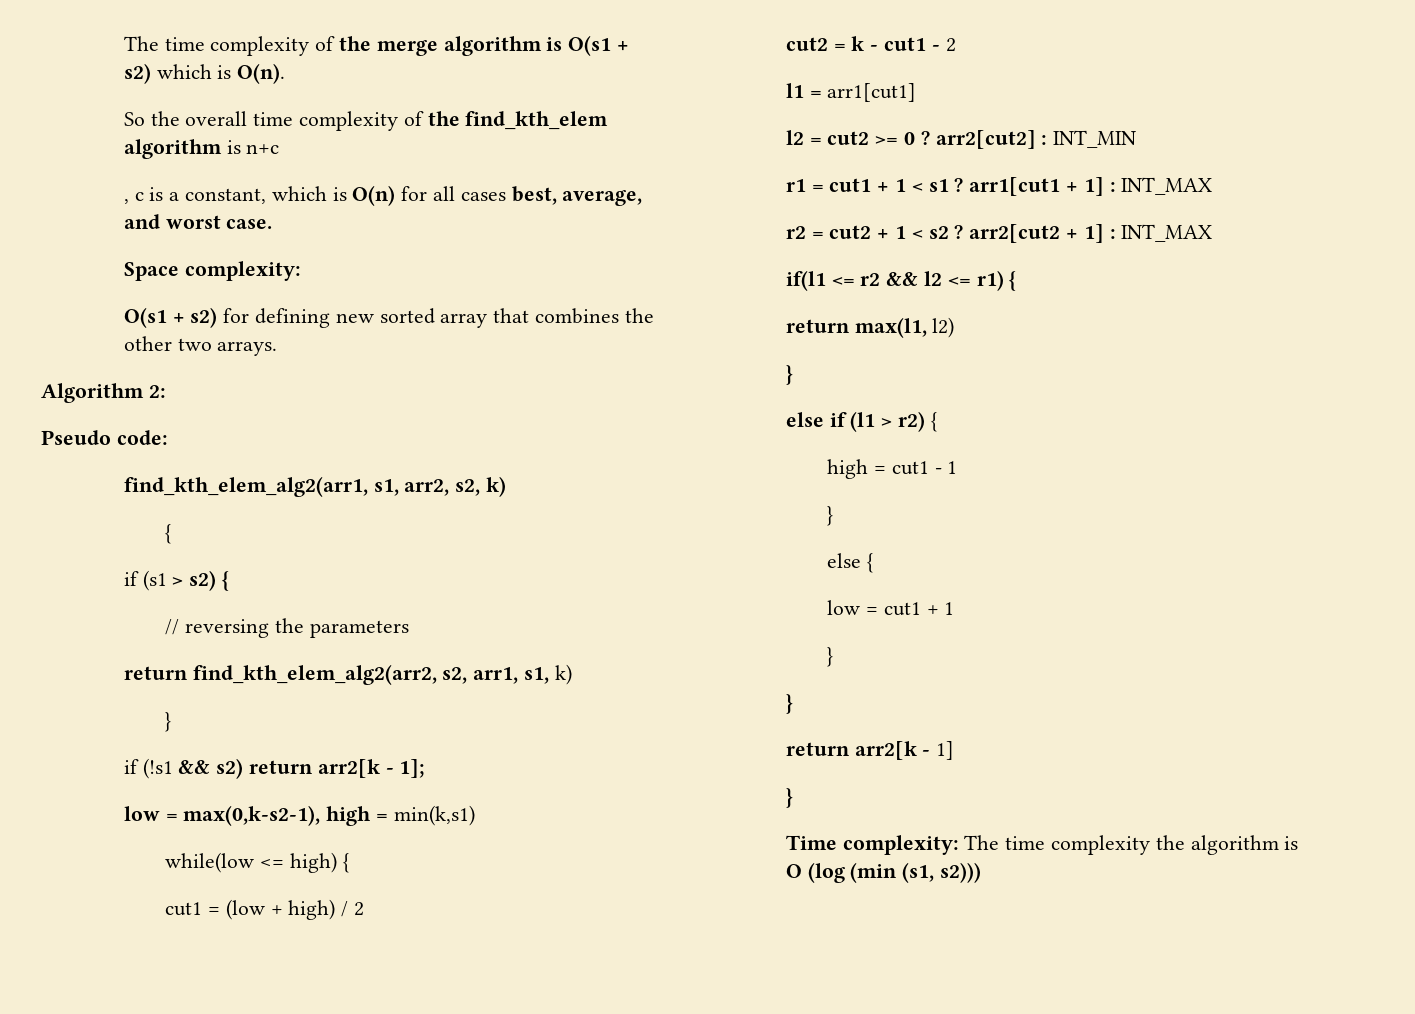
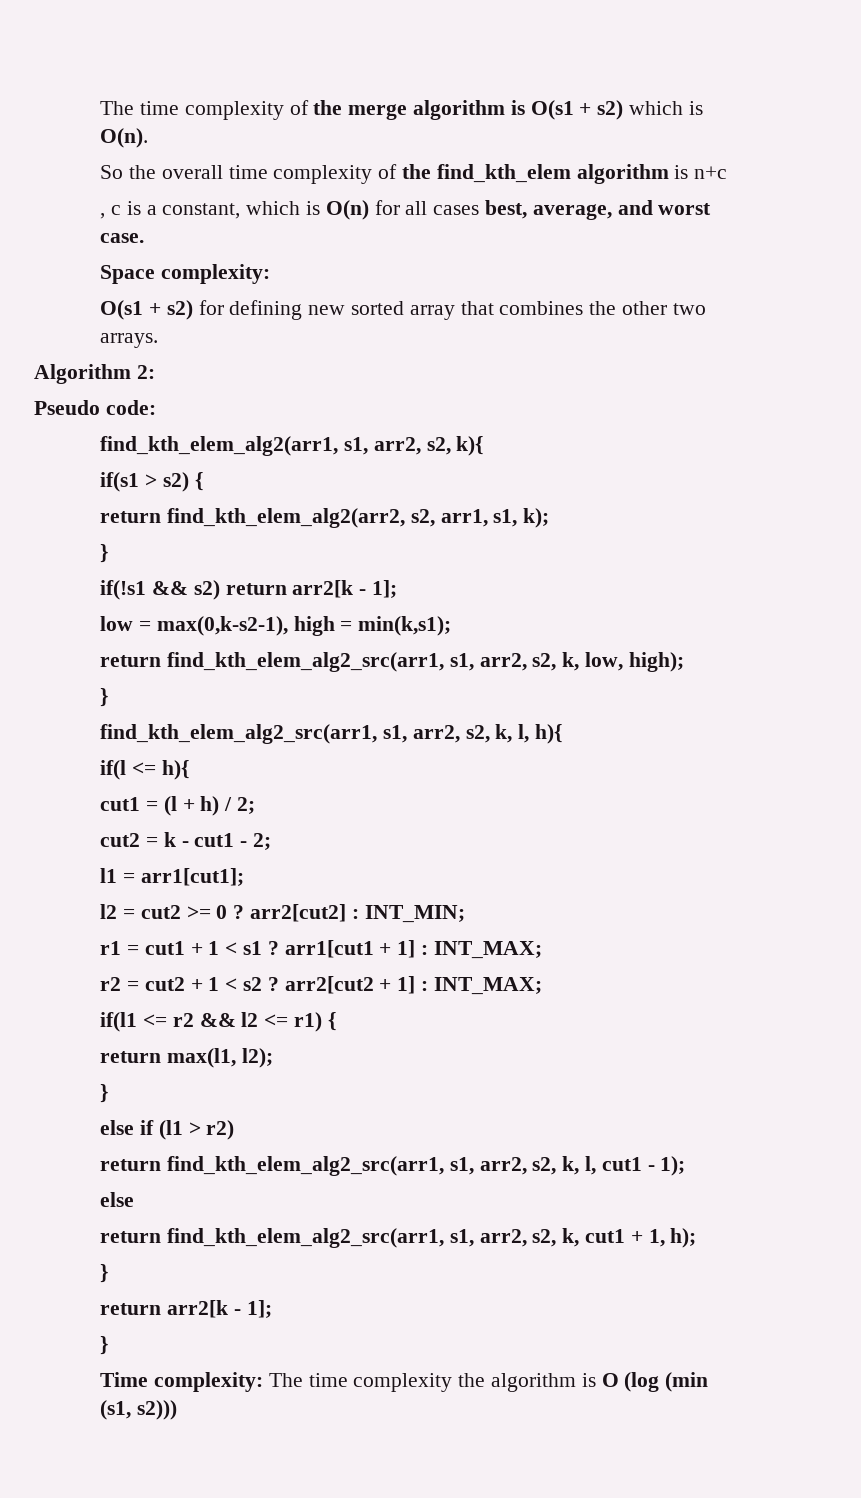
[485,476,506,497] [165,524,172,544] [123,570,167,591] k) // { // if (s1 -> [456,436,484,456] [100,472,140,492] k){ // if(s1
[165,618,409,638] // // reversing the parameters -> (203, 481) none
[554,664,572,685] [165,712,172,732] [123,758,173,779] k) // } // if (!s1 -> [523,508,550,528] [100,544,109,563] [100,580,147,600] k); // } // if(!s1
[393,805,475,826] [165,852,349,873] [165,899,364,920] min(k,s1) // while(low <= high) { // cut1 = (low + high) / 2 -> [358,616,452,636] [100,652,684,672] [100,688,109,707] [100,724,563,744] [100,760,189,780] [100,796,256,816] min(k,s1); // return find_kth_elem_alg2_src(arr1, s1, arr2, s2, k, low, high); // } // find_kth_elem_alg2_src(arr1, s1, arr2, s2, k, l, h){ // if(l <= h){ // cut1 = (l + h) / 2;
[945,38,956,52] 2 -> [253,833,272,850] 2;
[827,83,917,102] arr1[cut1] -> [140,868,244,886] arr1[cut1];
[1053,130,1137,148] INT_MIN -> [364,905,465,923] INT_MIN;
[1121,177,1213,195] INT_MAX -> [433,941,542,959] INT_MAX;
[1121,224,1213,242] INT_MAX -> [433,977,542,995] INT_MAX;
[932,317,955,338] l2) -> [241,1048,273,1068] l2);
[930,412,937,432] [827,459,958,479] [827,506,834,526] [827,553,873,573] [827,600,955,616] [827,647,834,667] { // high = cut1 - 1 // } // else { // low = cut1 + 1 // } -> [100,1156,686,1176] [100,1192,135,1207] [100,1228,697,1248] // return find_kth_elem_alg2_src(arr1, s1, arr2, s2, k, l, cut1 - 1); // else // return find_kth_elem_alg2_src(arr1, s1, arr2, s2, k, cut1 + 1, h);
[936,741,955,760] 1] -> [246,1300,272,1318] 1];

